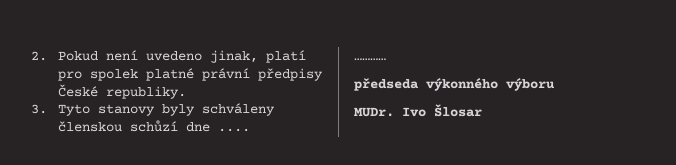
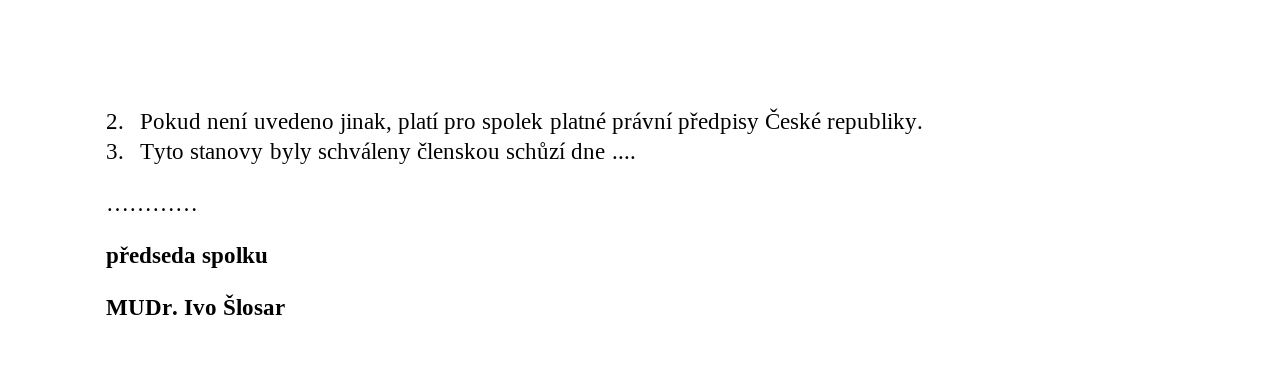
[426,78,554,91] výkonného výboru -> [202,247,269,268] spolku

